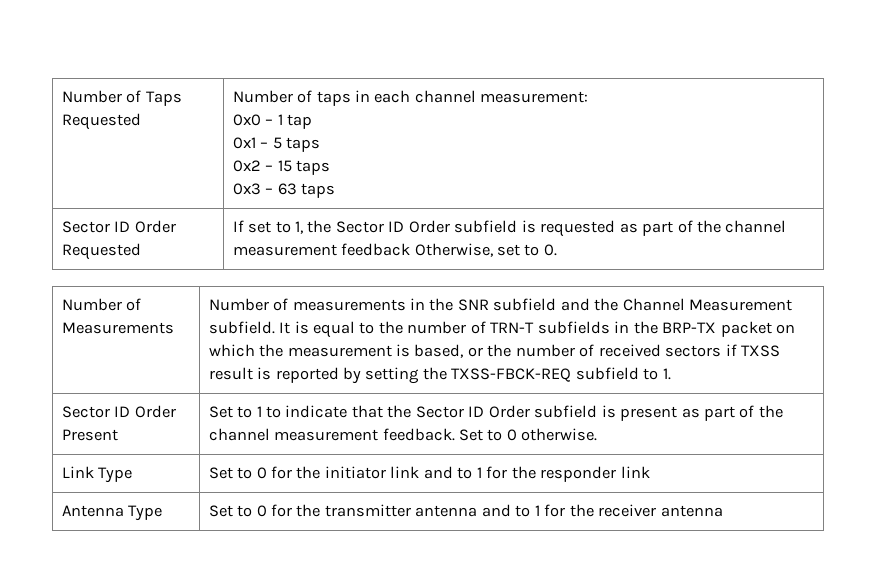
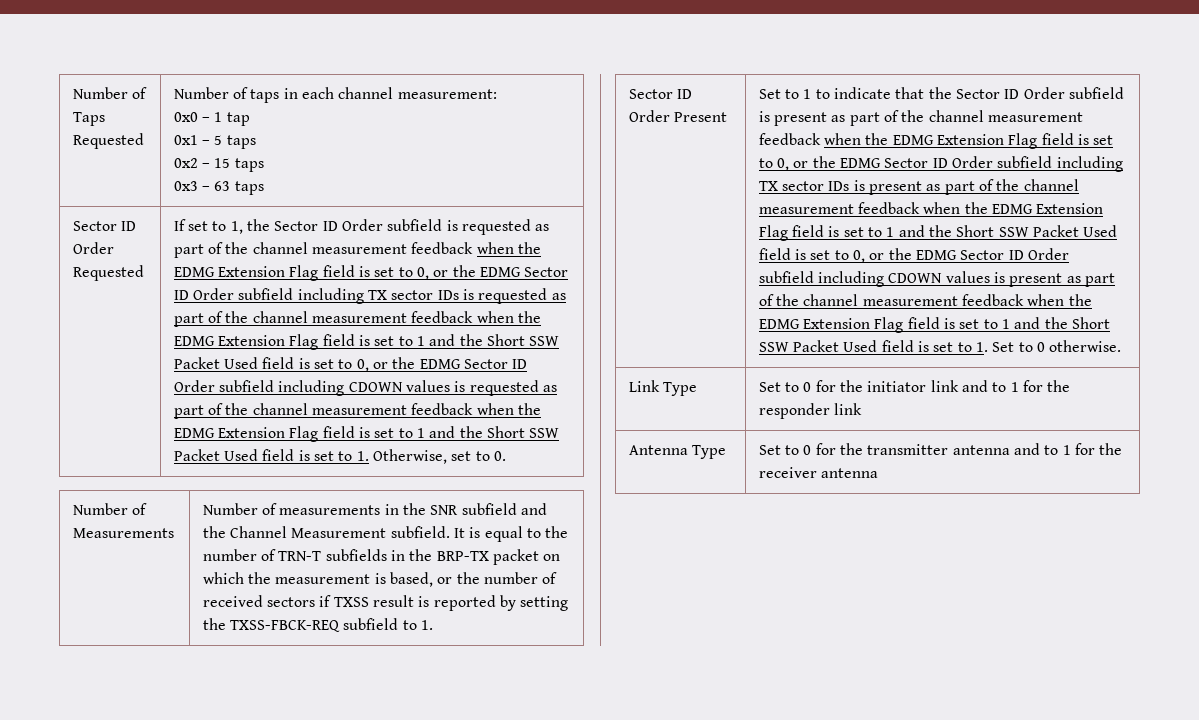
(411, 249) none -> [476,242,541,254] [173,265,569,281] [173,288,566,304] [173,311,541,327] [173,334,560,350] [173,357,528,372] [173,380,557,396] [173,403,541,419] [173,426,560,442] [173,449,369,461] when the EDMG Extension Flag field is set to 0, or the EDMG Sector ID Order subfield including TX sector IDs is requested as part of the channel measurement feedback when the EDMG Extension Flag field is set to 1 and the Short SSW Packet Used field is set to 0, or the EDMG Sector ID Order subfield including CDOWN values is requested as part of the channel measurement feedback when the EDMG Extension Flag field is set to 1 and the Short SSW Packet Used field is set to 1.
[382,428,455,441] feedback. -> [758,133,1114,149] [758,156,1123,172] [758,179,1079,195] [758,202,1104,214] [758,225,1118,241] [758,248,1069,263] [758,271,1115,287] [758,294,1092,306] [758,317,1110,333] [758,340,988,352] feedback when the EDMG Extension Flag field is set to 0, or the EDMG Sector ID Order subfield including TX sector IDs is present as part of the channel measurement feedback when the EDMG Extension Flag field is set to 1 and the Short SSW Packet Used field is set to 0, or the EDMG Sector ID Order subfield including CDOWN values is present as part of the channel measurement feedback when the EDMG Extension Flag field is set to 1 and the Short SSW Packet Used field is set to 1.

